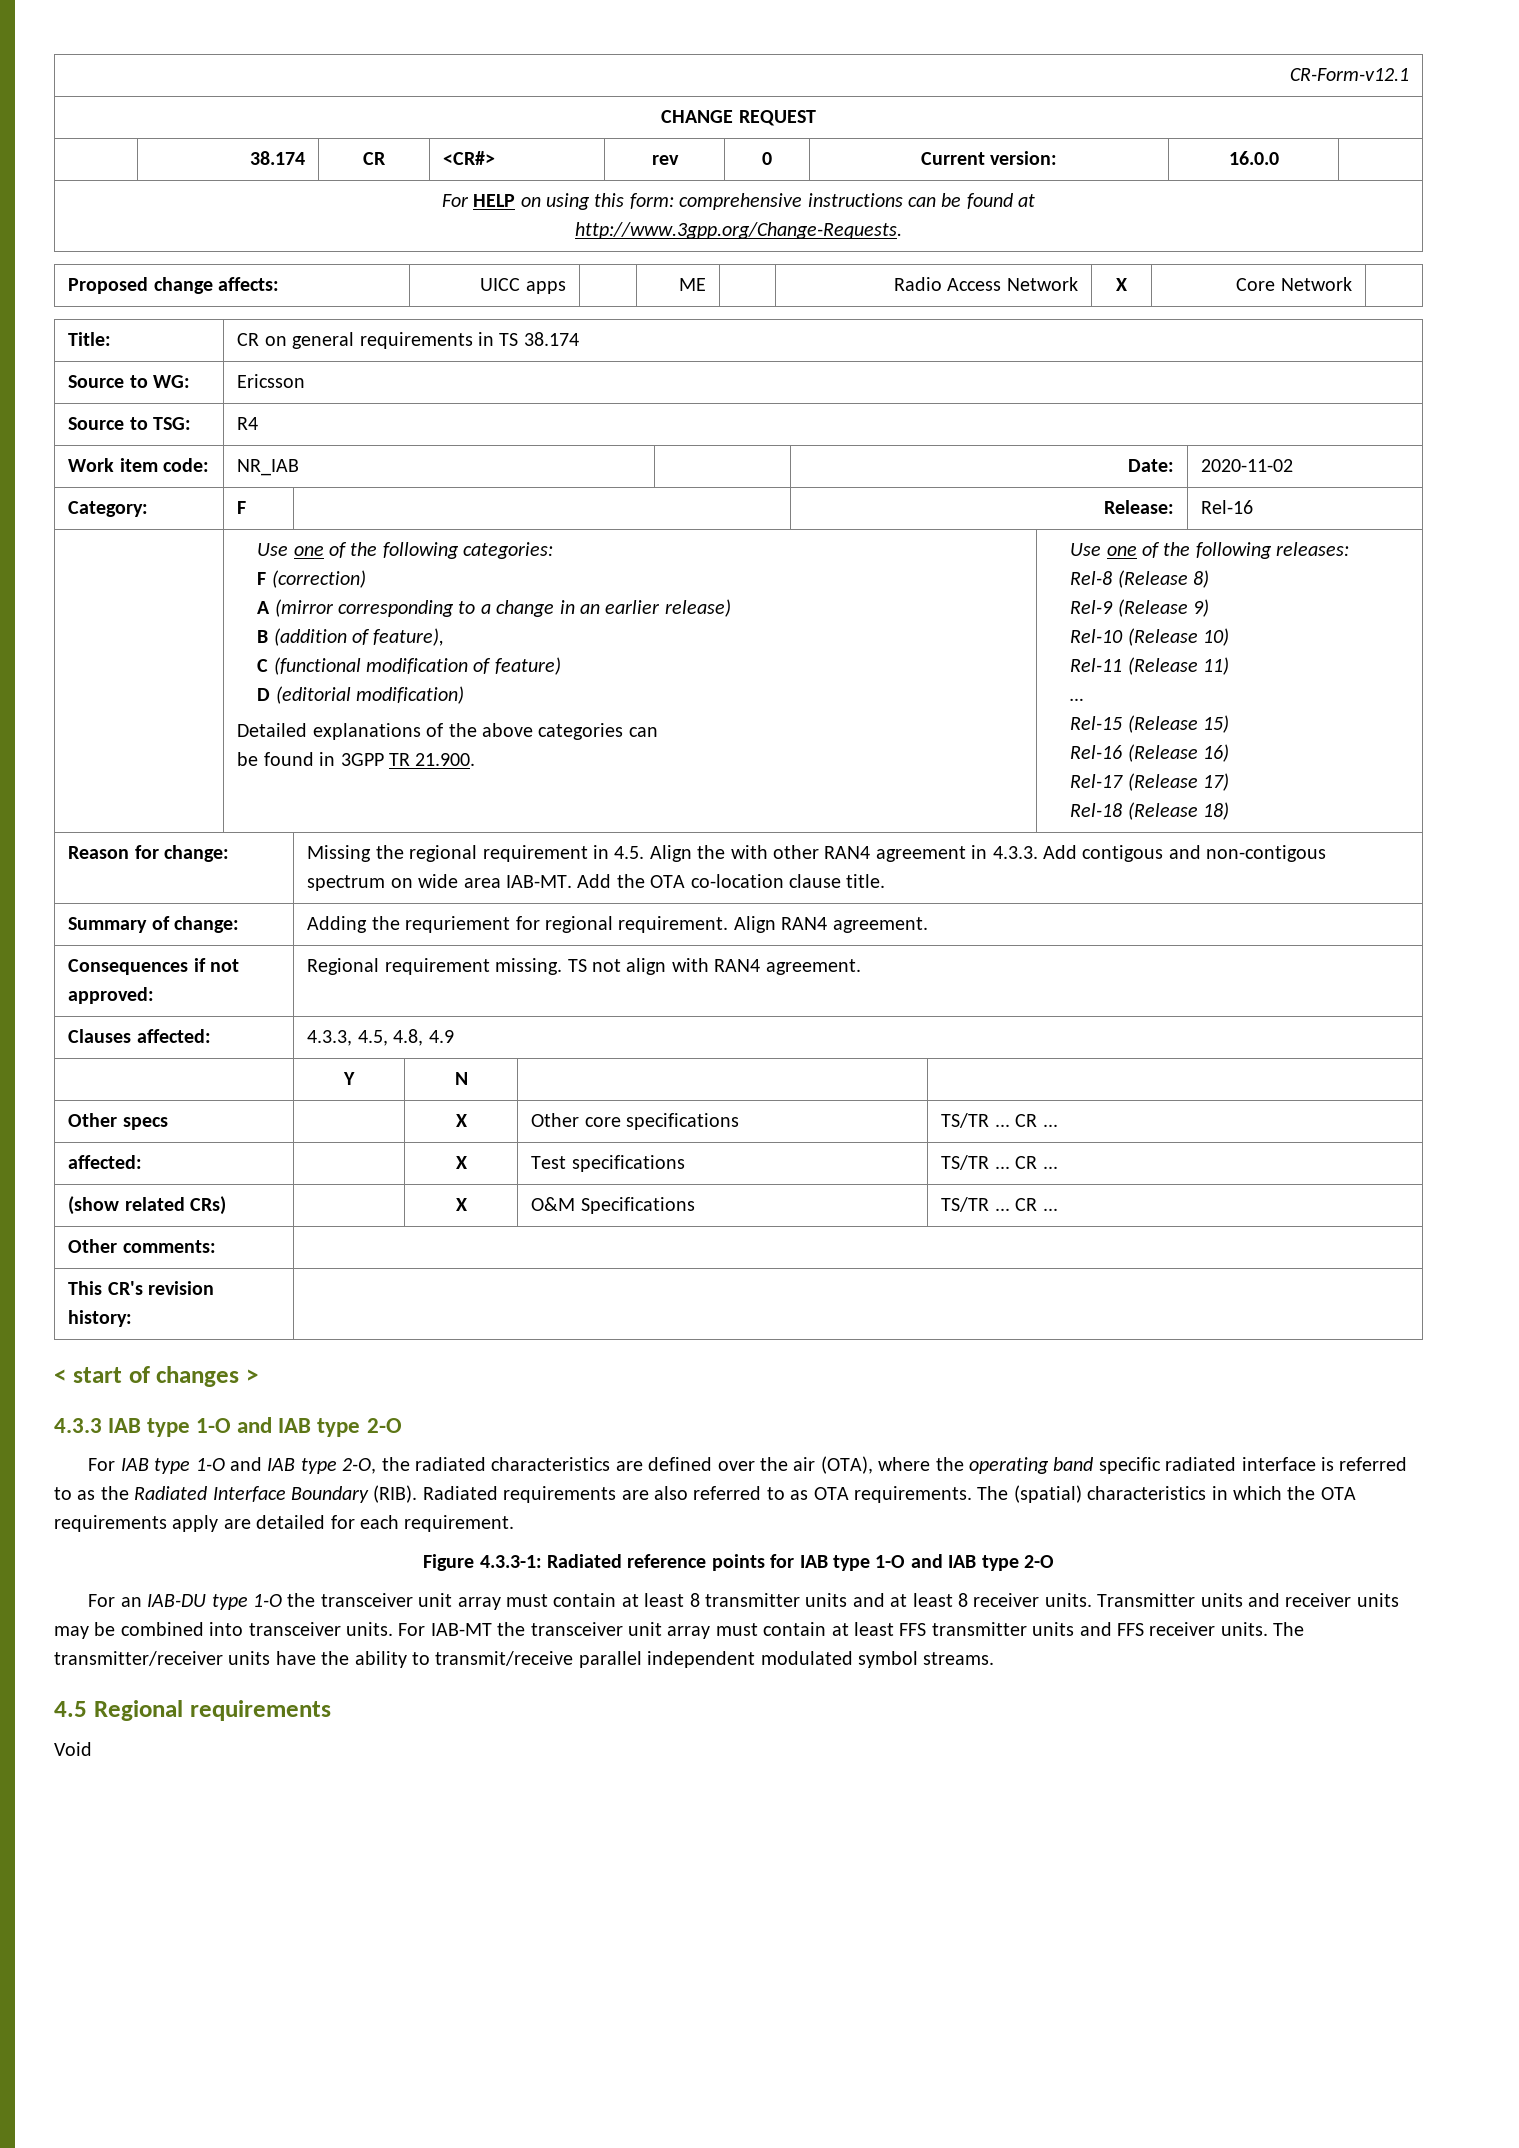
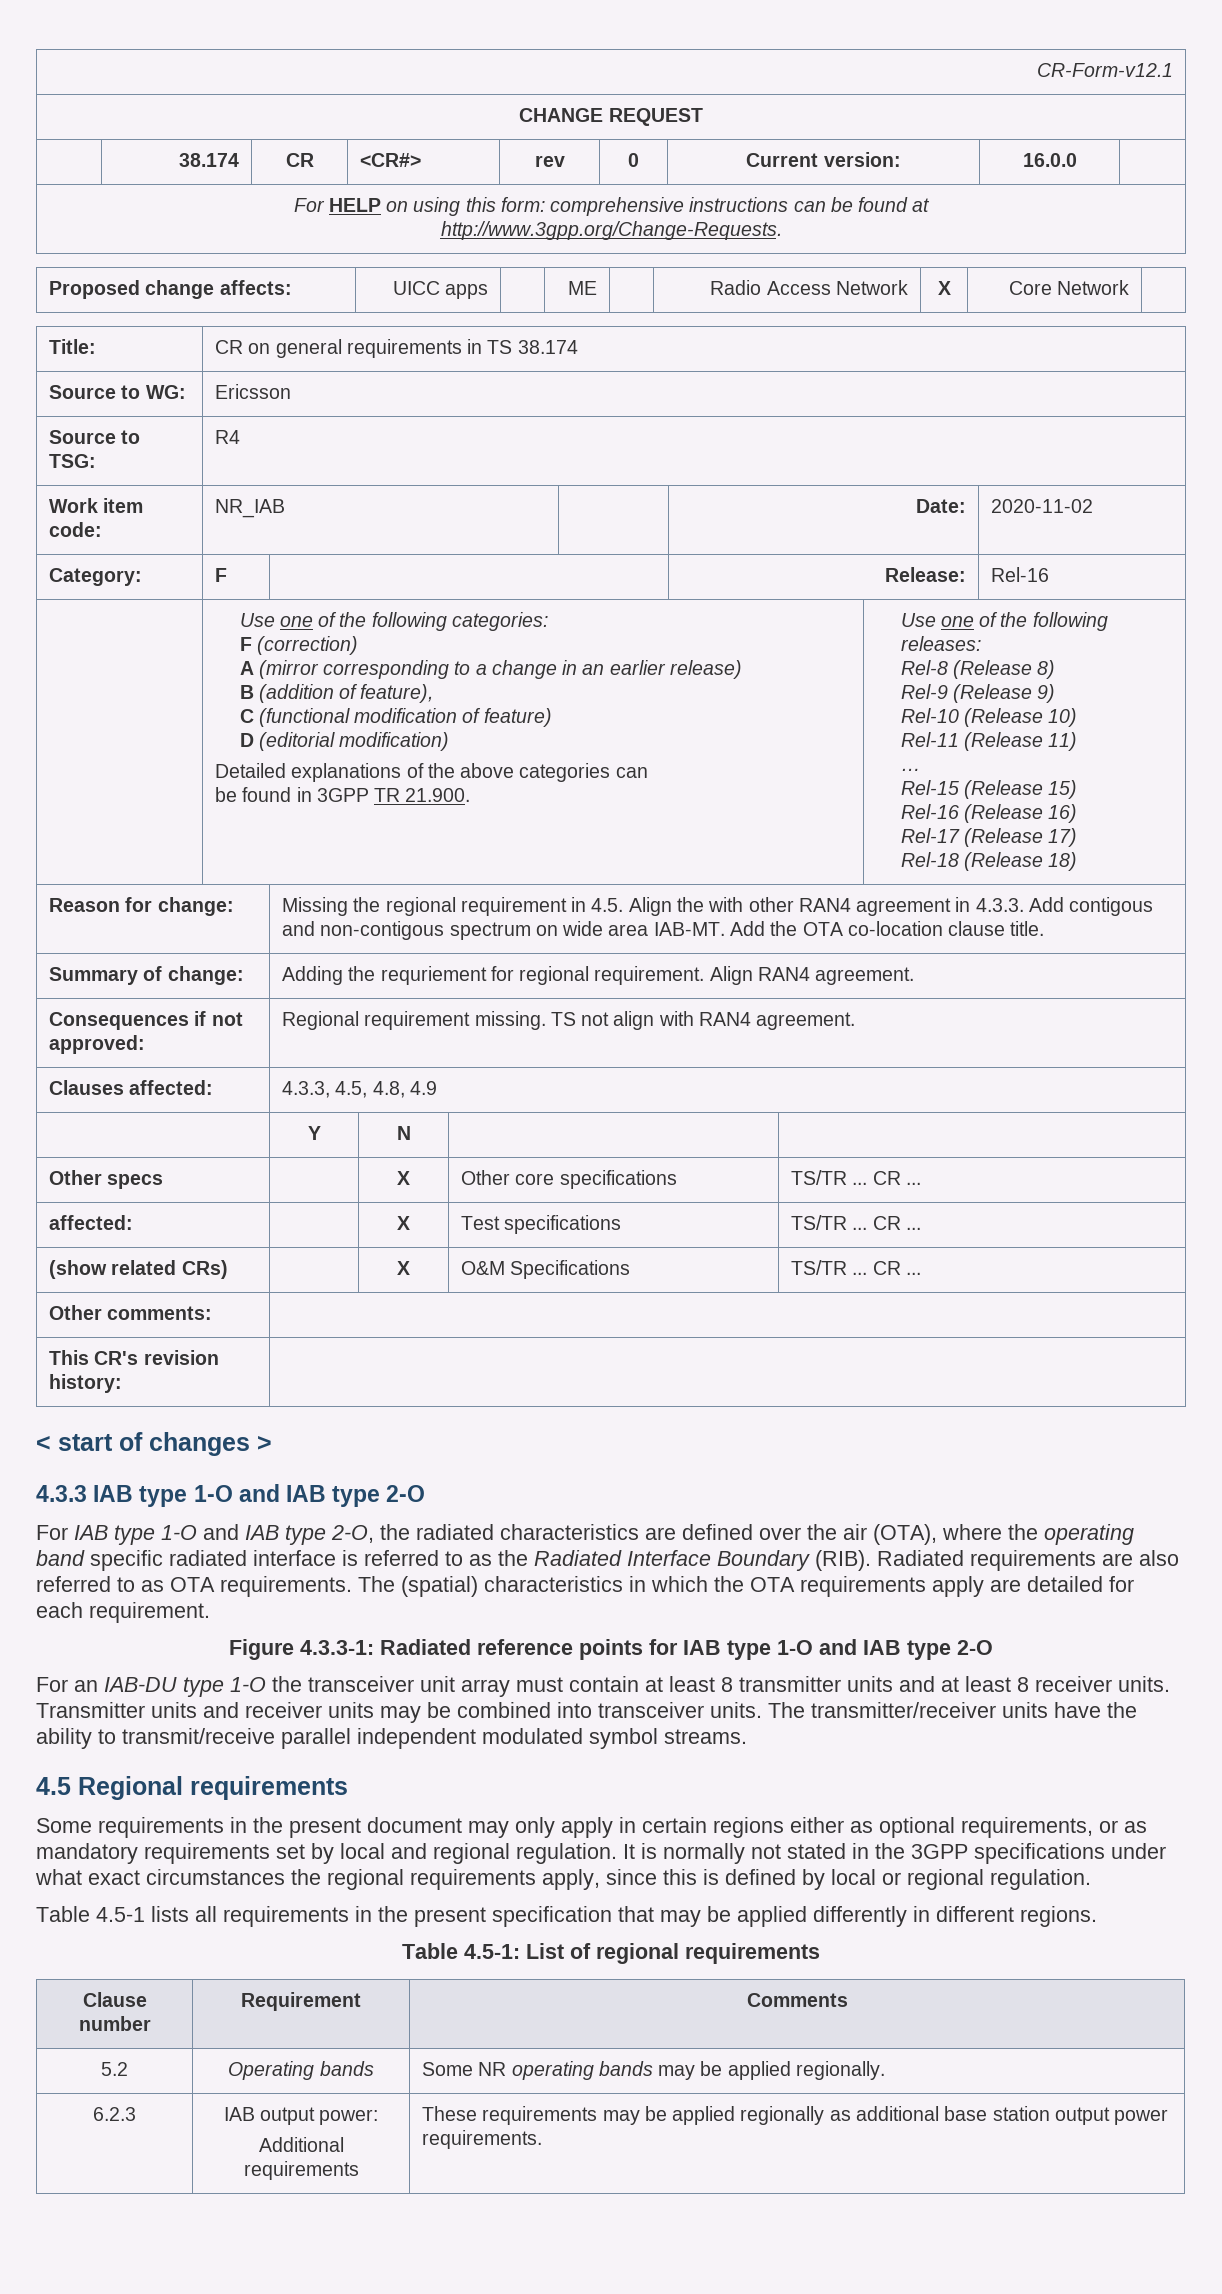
[398,1622,1268,1639] For IAB-MT the transceiver unit array must contain at least FFS transmitter units and FFS receiver units. -> (762, 1710) none
[54,1742,92,1756] Void -> [36,1817,1147,1838] [36,1843,1166,1864] [35,1869,1091,1890] [36,1906,1097,1927] [402,1943,820,1964] [82,1992,147,2007] [78,2016,151,2031] [241,1992,361,2011] [746,1993,848,2007] [101,2062,128,2076] [228,2061,374,2080] [422,2061,885,2080] [93,2107,136,2121] [223,2107,379,2125] [258,2137,344,2152] [243,2161,359,2180] [422,2106,1169,2125] [422,2130,543,2149] Some requirements in the present document may only apply in certain regions either as optional requirements, or as mandatory requirements set by local and regional regulation. It is normally not stated in the 3GPP specifications under what exact circumstances the regional requirements apply, since this is defined by local or regional regulation. // Table 4.5-1 lists all requirements in the present specification that may be applied differently in different regions. // Table 4.5-1: List of regional requirements // Clause number | Requirement | Comments // 5.2 | Operating bands | Some NR operating bands may be applied regionally. // 6.2.3 | IAB output power: // Additional requirements | These requirements may be applied regionally as additional base station output power requirements.

